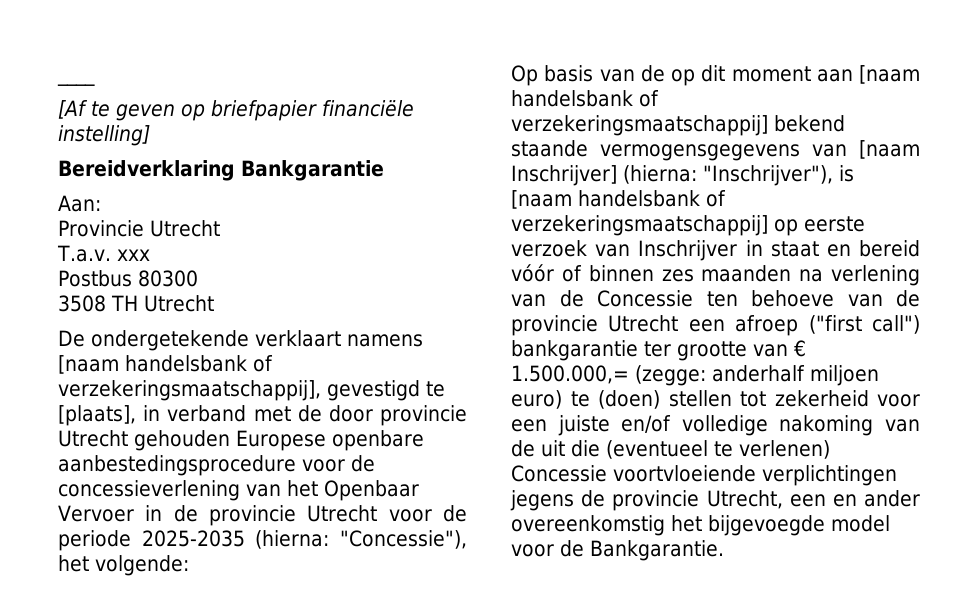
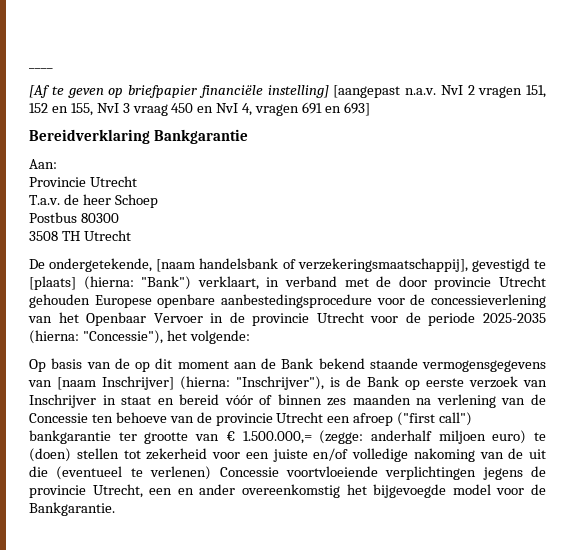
(150, 135) none -> [333,85,546,98] [29,102,370,116] [aangepast n.a.v. NvI 2 vragen 151, 152 en 155, NvI 3 vraag 450 en NvI 4, vragen 691 en 693]
[116,249,150,261] xxx -> [63,194,158,208] de heer Schoep
[91,330,423,351] ondergetekende verklaart namens -> [49,258,153,272] ondergetekende,
[58,405,136,426] [plaats], -> [29,276,259,290] [plaats] (hierna: "Bank") verklaart,
[859,65,920,84] [511,90,659,107] [511,115,768,136] [naam handelsbank of verzekeringsmaatschappij] -> [261,358,314,369] de Bank
[511,190,726,209] [511,215,768,236] [naam handelsbank of verzekeringsmaatschappij] -> [346,376,399,387] de Bank

